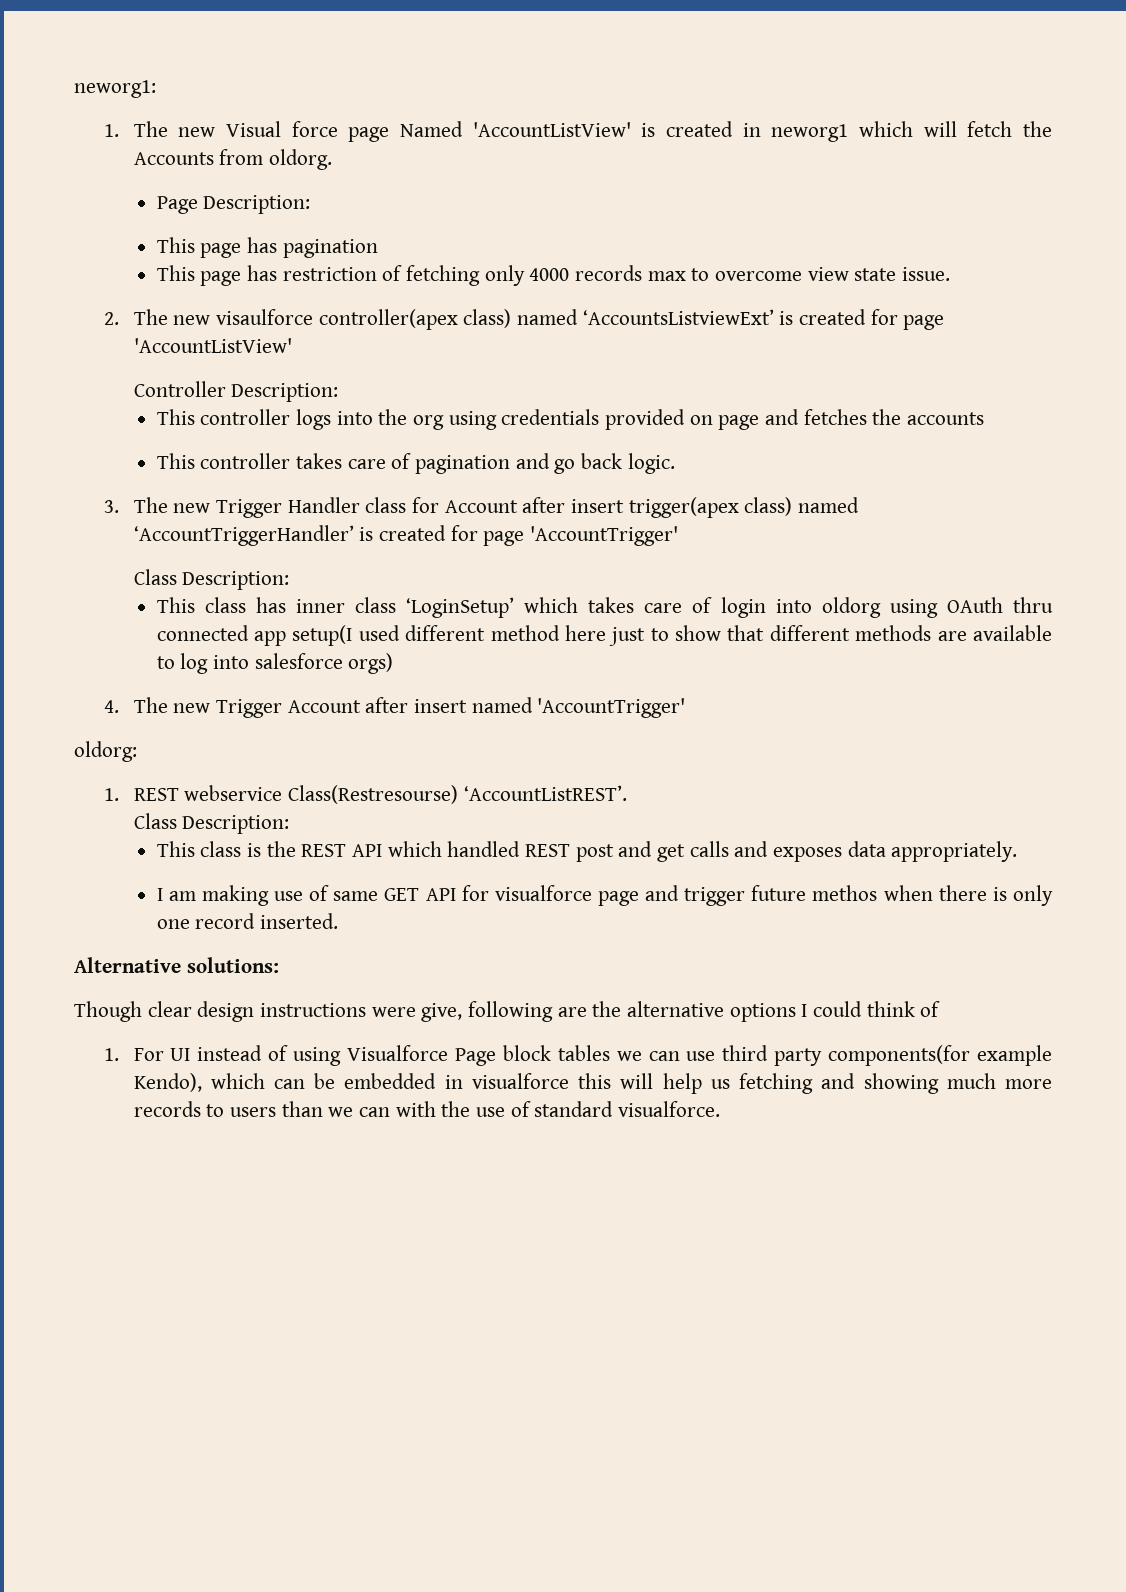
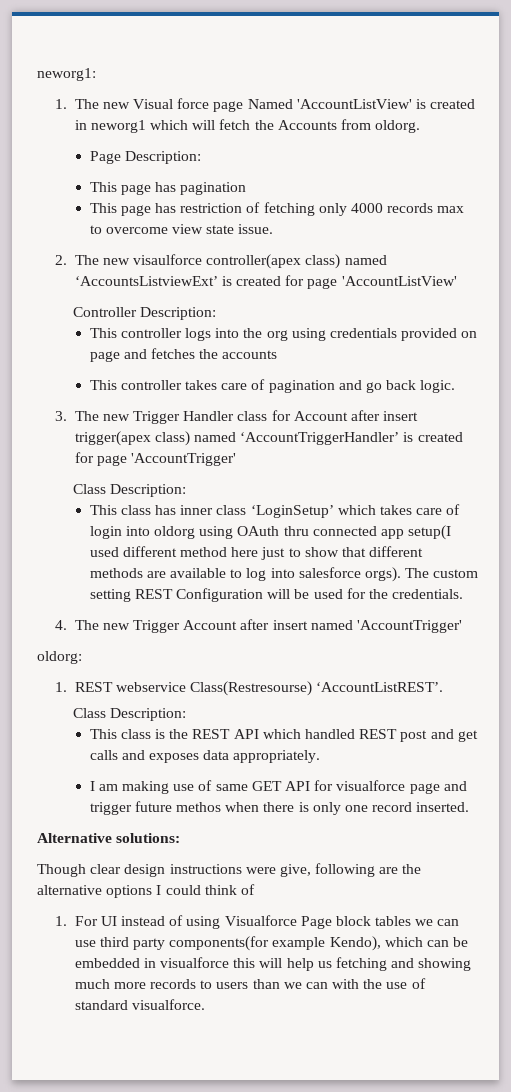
[348,653,394,674] orgs) -> [365,567,479,582] [89,588,464,602] orgs). The custom setting REST Configuration will be used for the credentials.

